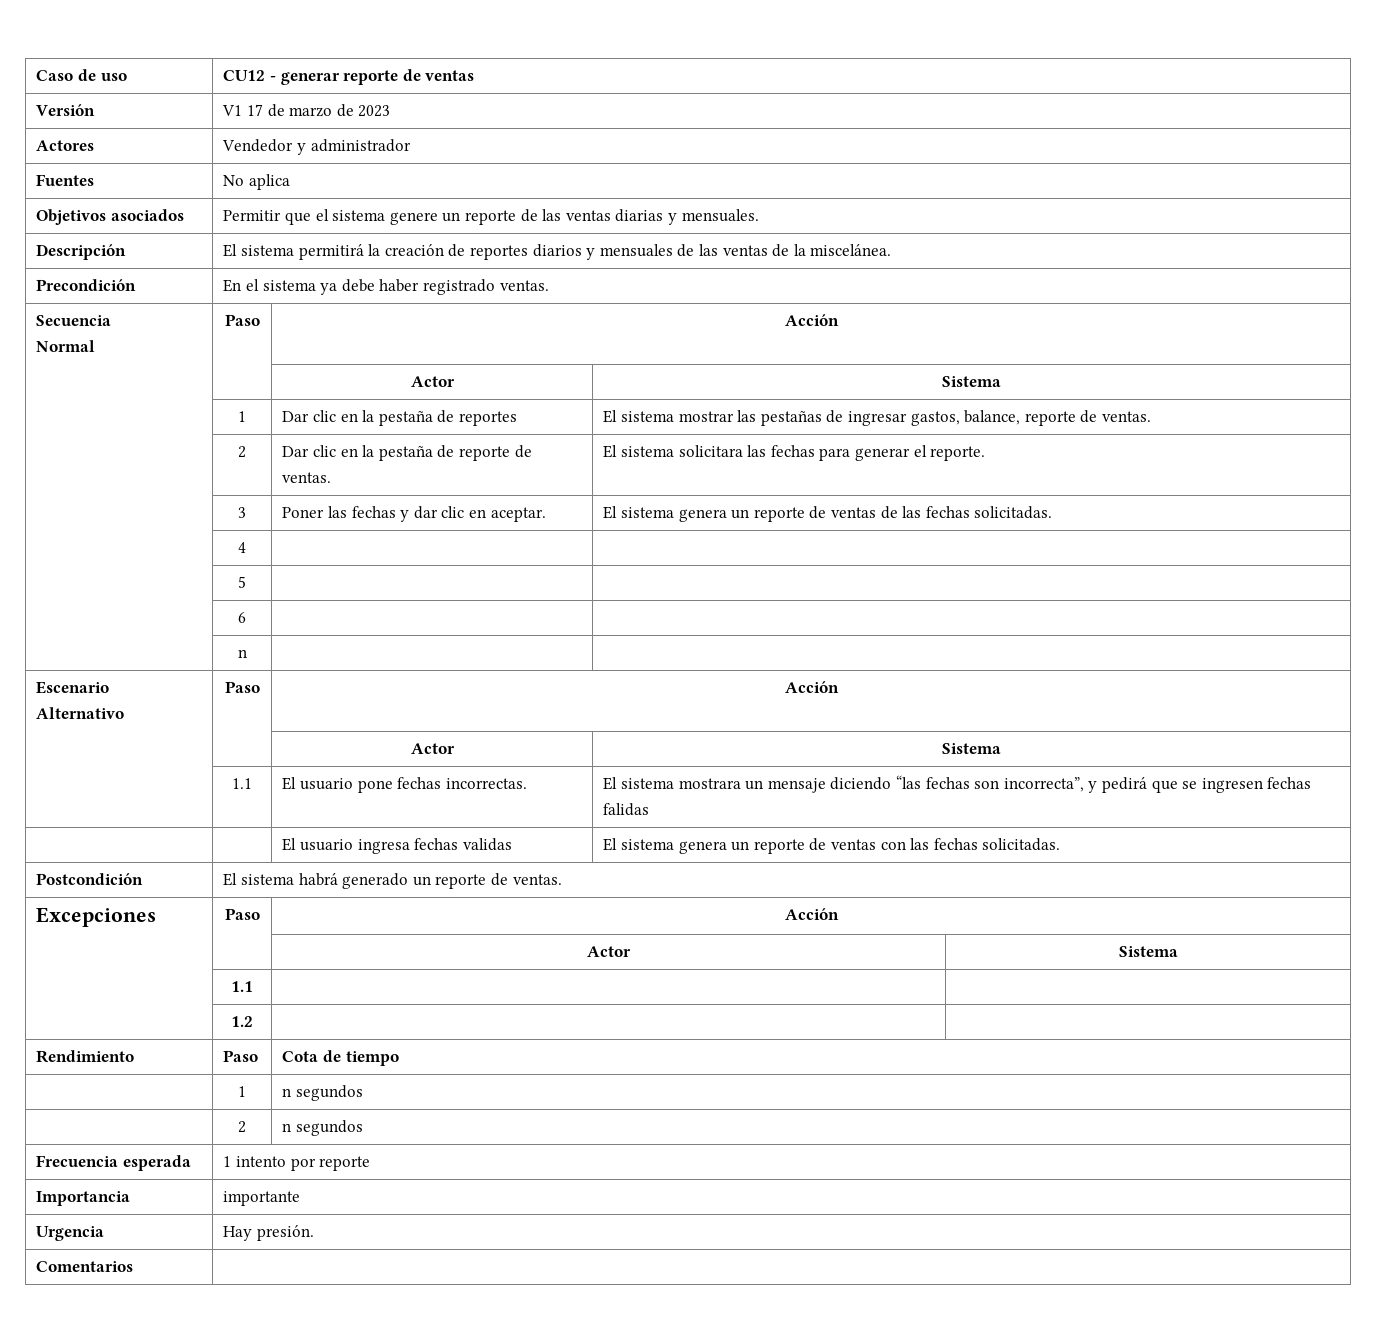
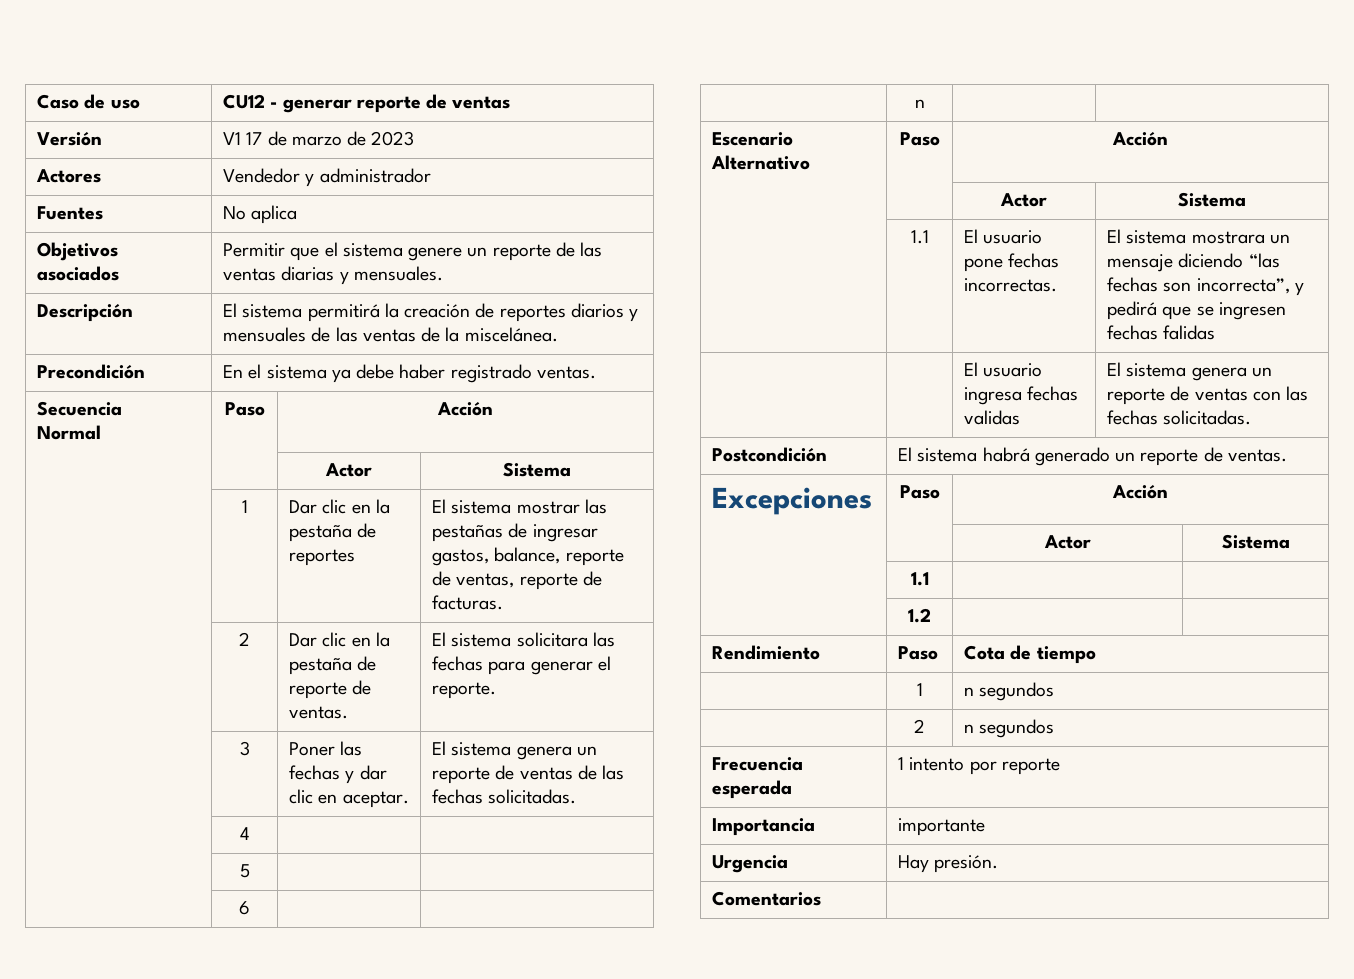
[1101,411,1151,422] ventas. -> [456,571,602,590] [432,595,504,610] ventas, reporte de facturas.

